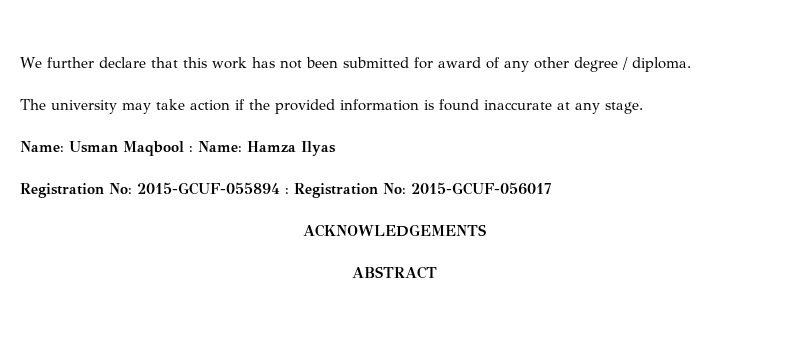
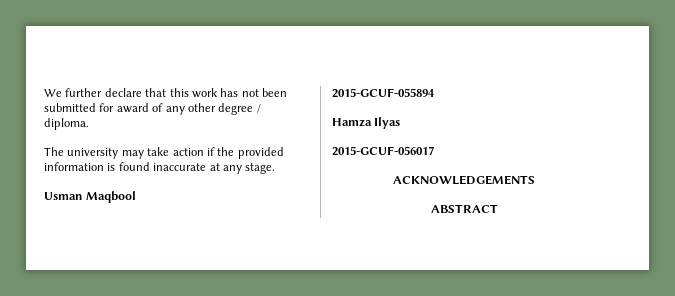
[20,141,64,152] Name: -> (276, 168) none
[189,141,242,152] : Name: -> [332,88,435,98] // 2015-GCUF-055894 //
[20,182,406,198] Registration No: 2015-GCUF-055894 : Registration No: -> (401, 123) none

